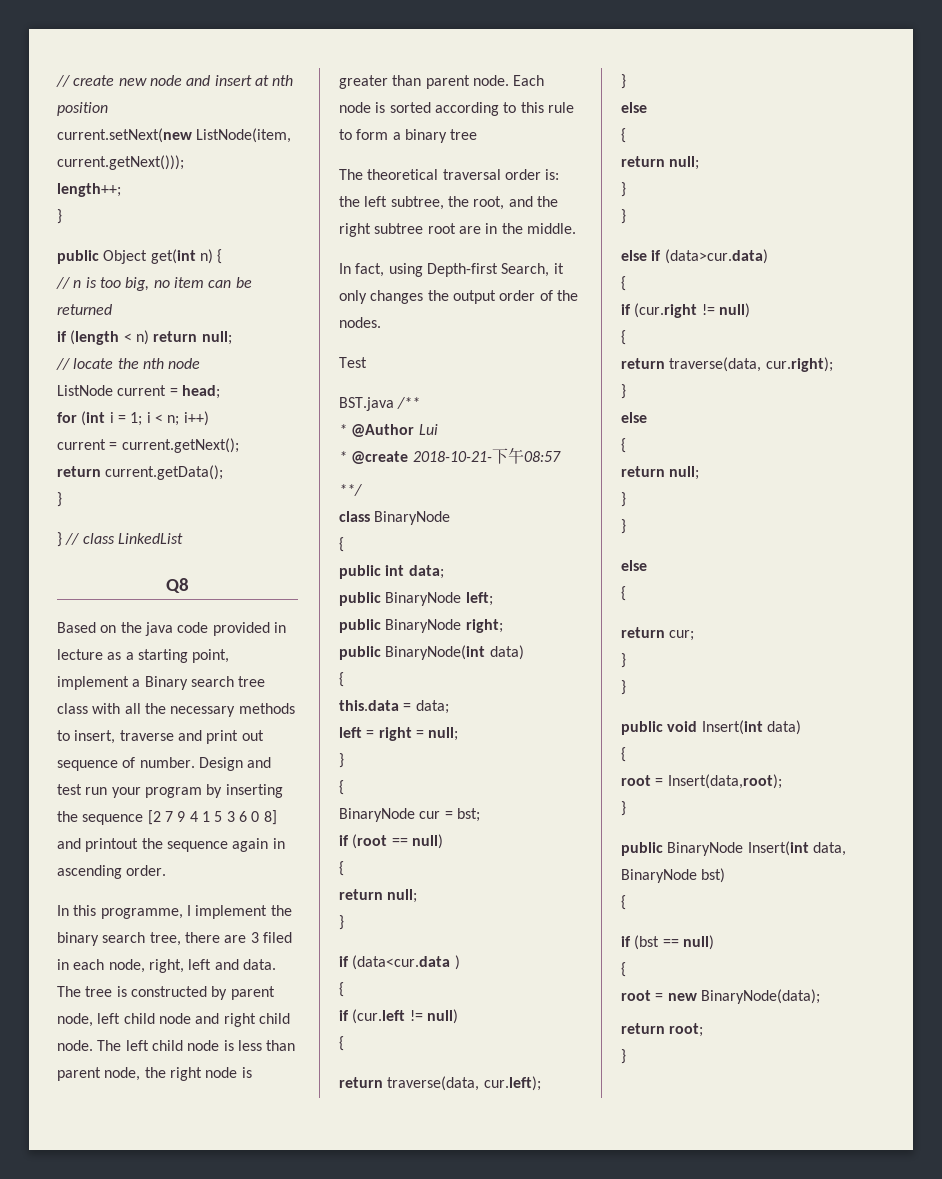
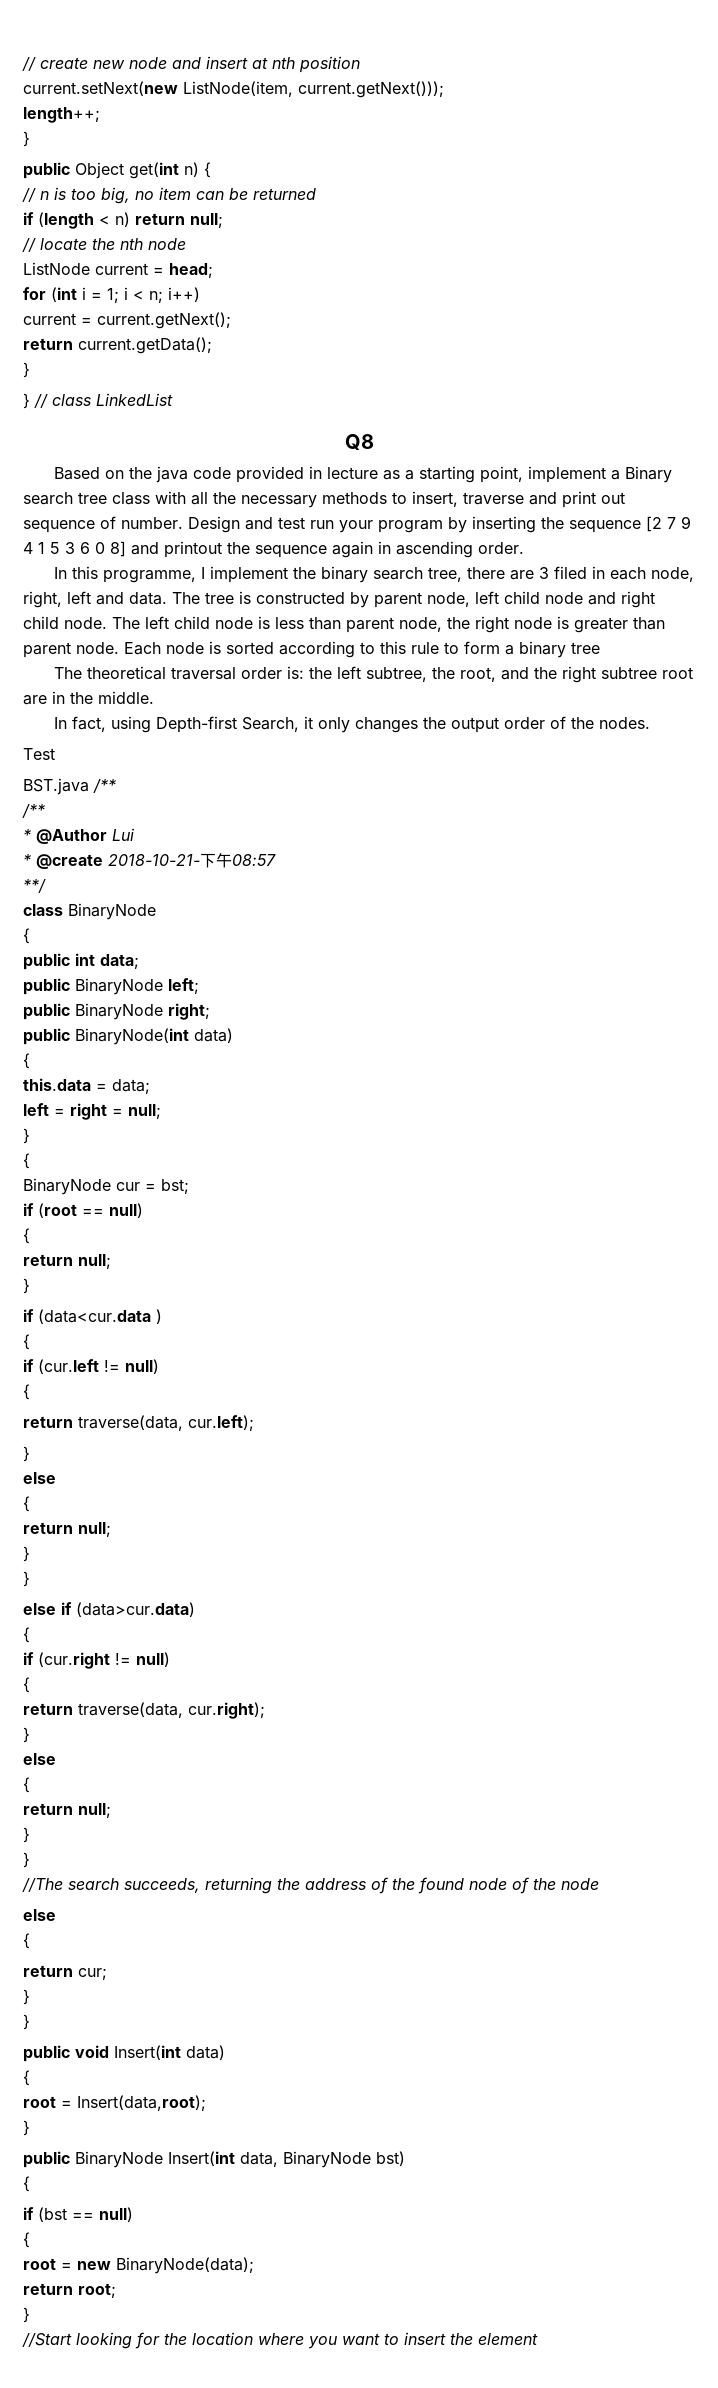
(421, 403) none -> [22,804,45,818] // /**
(626, 526) none -> [22,1877,599,1894] // //The search succeeds, returning the address of the found node of the node
(626, 1056) none -> [22,2332,538,2349] // //Start looking for the location where you want to insert the element

